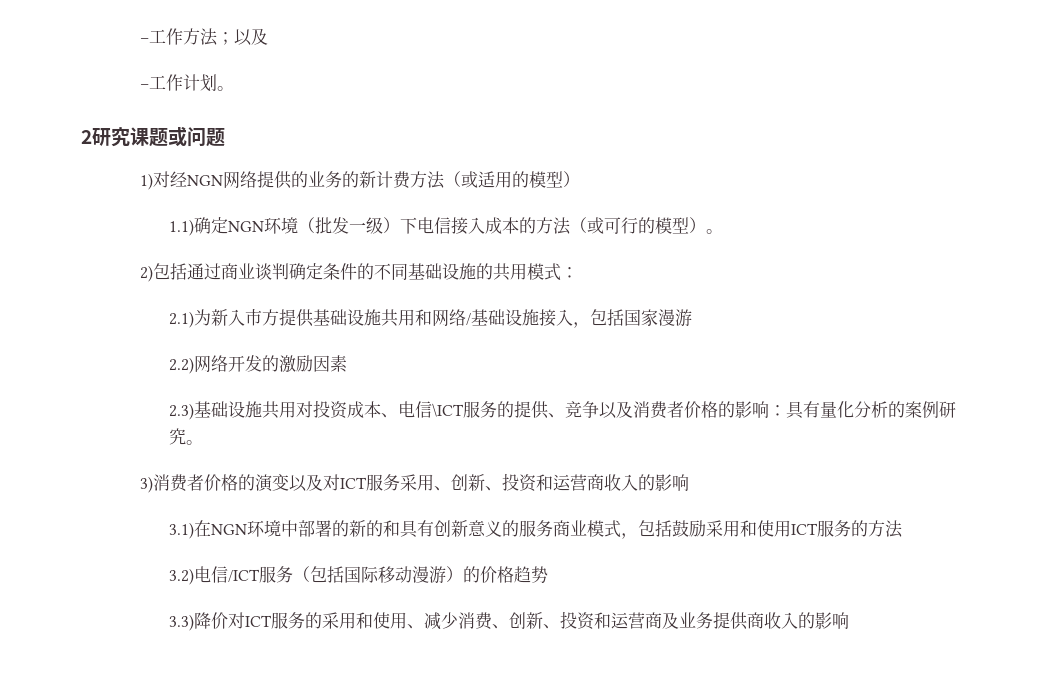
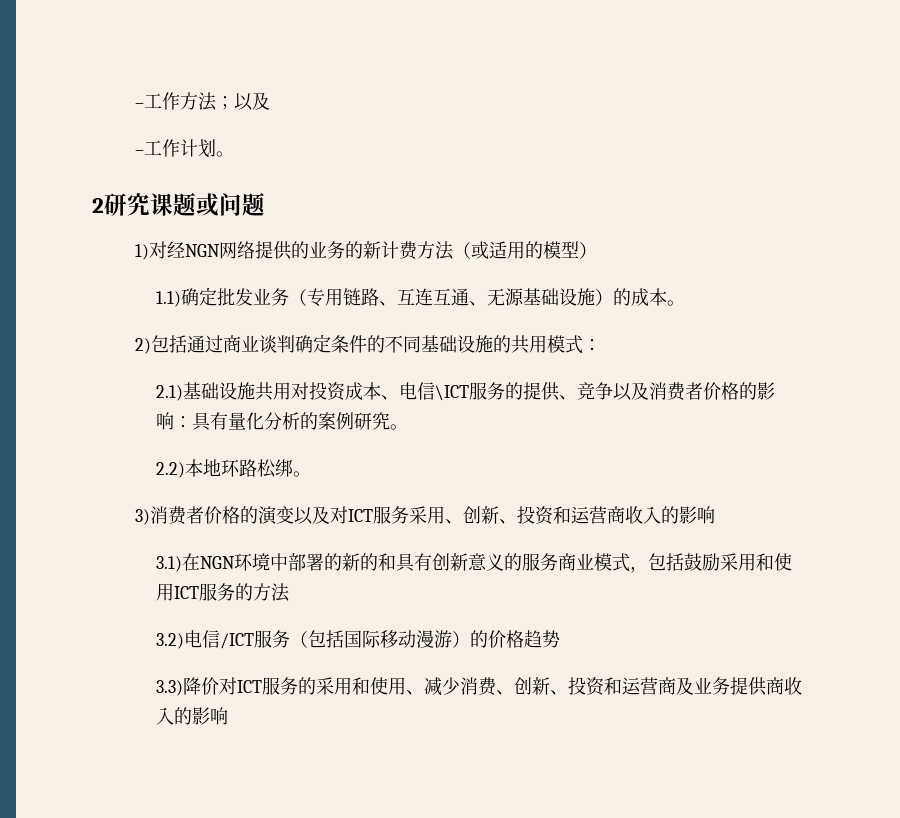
[228,217,707,235] NGN环境（批发一级）下电信接入成本的方法（或可行的模型） -> [217,288,668,307] 批发业务（专用链路、互连互通、无源基础设施）的成本
[194,309,693,328] [169,355,348,374] [169,403,195,420] 为新入市方提供基础设施共用和网络/基础设施接入，包括国家漫游 // 2.2)网络开发的激励因素 // 2.3) -> (184, 393) none
(204, 442) none -> [156,459,312,478] // 2.2)本地环路松绑。

